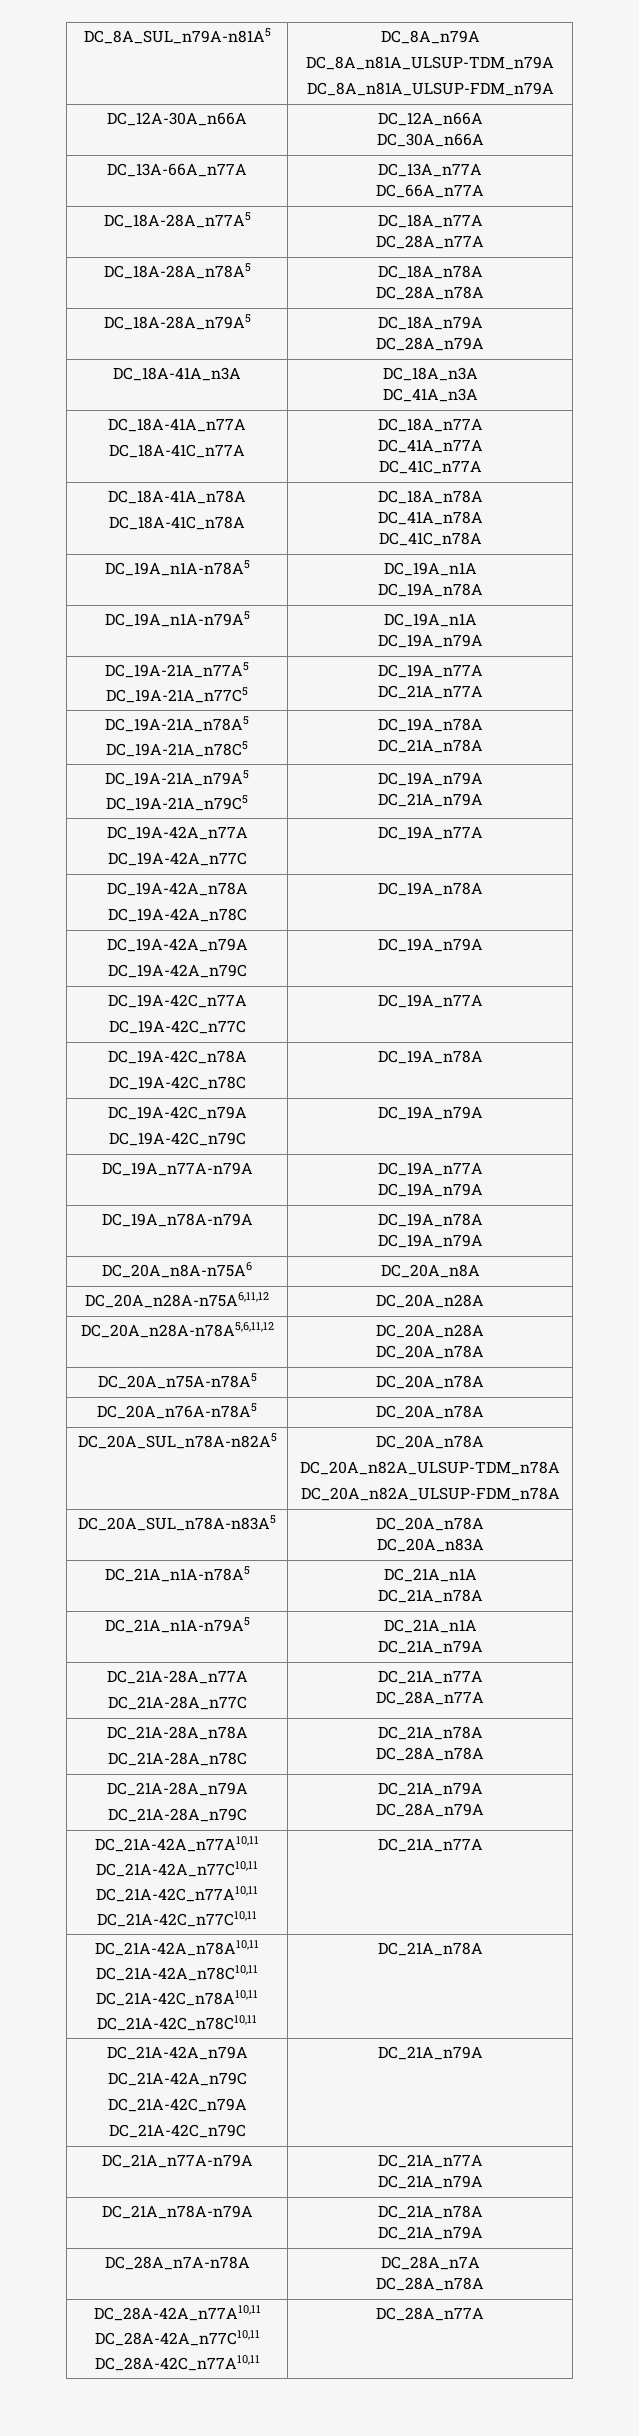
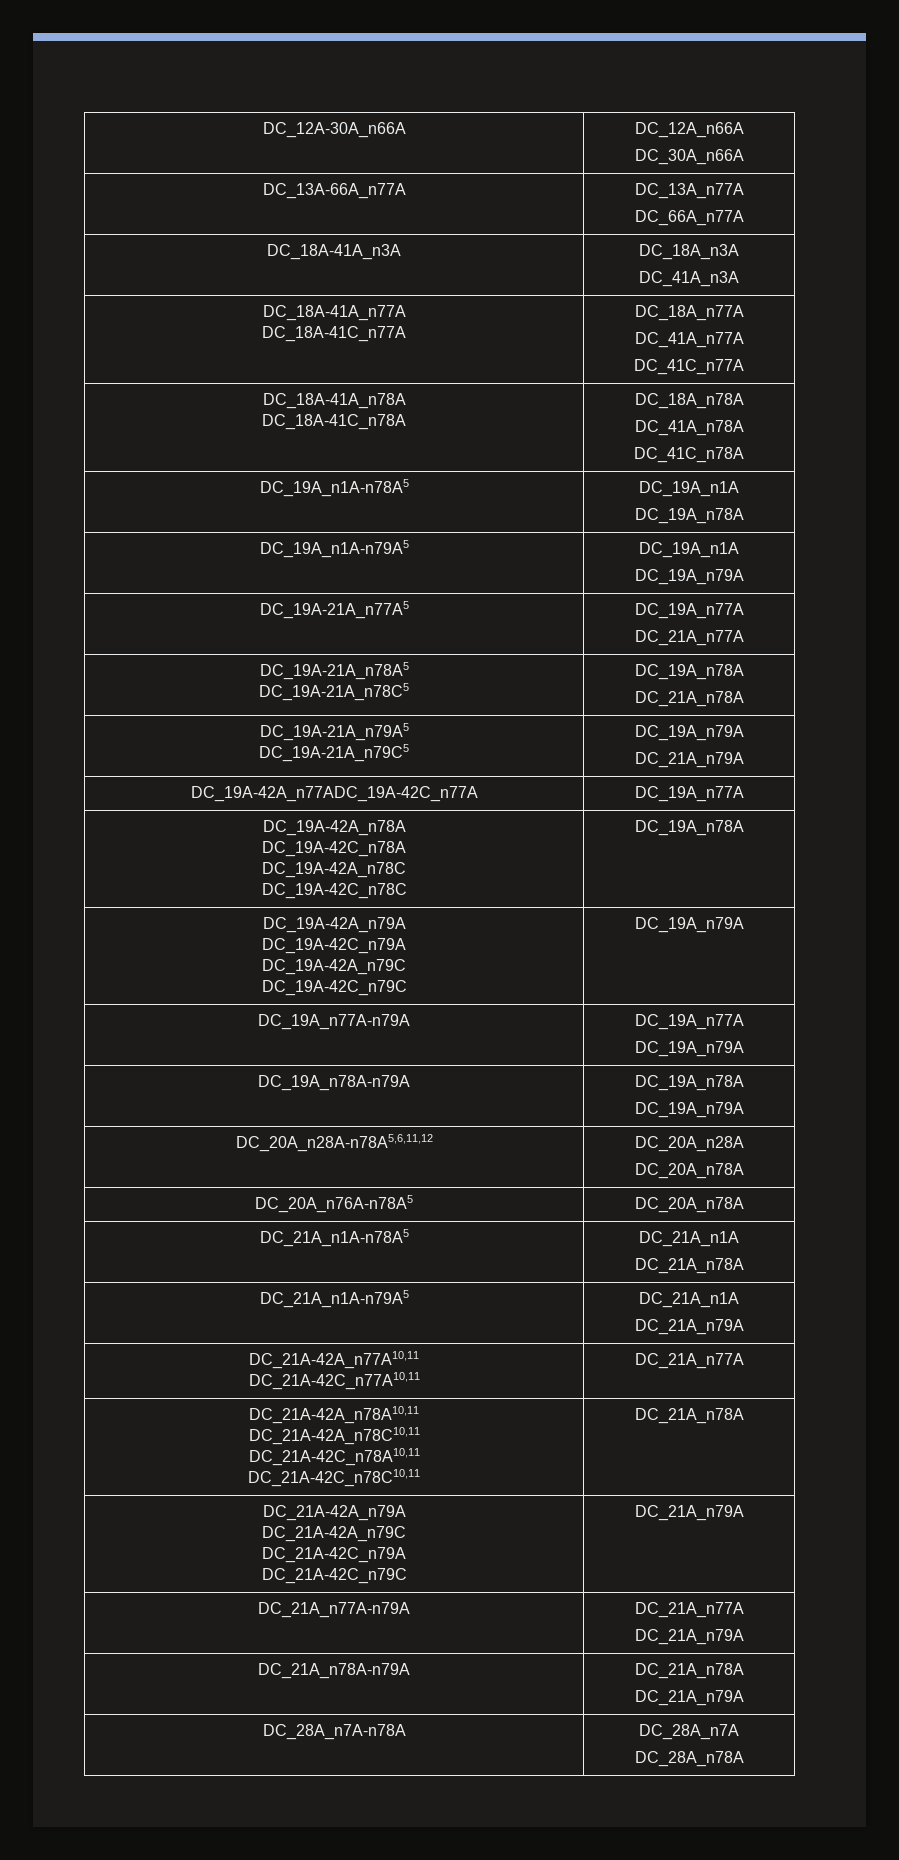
[83,28,271,44] [380,30,480,44] [306,56,554,70] [306,82,554,96] DC_8A_SUL_n79A-n81A5 | DC_8A_n79A // DC_8A_n81A_ULSUP-TDM_n79A // DC_8A_n81A_ULSUP-FDM_n79A // -> (262, 130) none
[103,212,251,228] [377,214,483,228] [376,235,484,249] [103,263,251,279] [377,265,483,279] [376,286,484,300] [103,314,251,330] [377,316,483,330] [376,337,484,351] // DC_18A-28A_n77A5 | DC_18A_n77A // DC_28A_n77A // DC_18A-28A_n78A5 | DC_18A_n78A // DC_28A_n78A // DC_18A-28A_n79A5 | DC_18A_n79A // DC_28A_n79A -> (744, 218) none
[106,687,248,703] // DC_19A-21A_n77C5 -> (409, 610) none
[106,826,248,840] [107,852,247,866] DC_19A-42A_n77A // DC_19A-42A_n77C -> [190,786,478,802] DC_19A-42A_n77ADC_19A-42C_n77A
(248, 889) none -> [262,841,406,857] // DC_19A-42C_n78A
(247, 915) none -> [261,883,407,899] // DC_19A-42C_n78C
(248, 945) none -> [262,938,406,954] // DC_19A-42C_n79A
[377,938,483,952] [107,994,247,1008] [108,1020,246,1034] [377,994,483,1008] [107,1050,247,1064] [108,1076,246,1090] [377,1050,483,1064] [107,1106,247,1120] | DC_19A_n79A // DC_19A-42C_n77A // DC_19A-42C_n77C | DC_19A_n77A // DC_19A-42C_n78A // DC_19A-42C_n78C | DC_19A_n78A // DC_19A-42C_n79A -> (406, 967) none
[102,1262,252,1278] [380,1264,480,1278] [85,1292,269,1308] [376,1294,484,1308] // DC_20A_n8A-n75A6 | DC_20A_n8A // DC_20A_n28A-n75A6,11,12 | DC_20A_n28A -> (744, 1110) none
[97,1373,257,1389] [376,1375,484,1389] // DC_20A_n75A-n78A5 | DC_20A_n78A -> (744, 1171) none
[77,1433,277,1449] [376,1435,484,1449] [300,1461,560,1475] [300,1487,560,1501] [78,1515,276,1531] [376,1517,484,1531] [376,1538,484,1552] // DC_20A_SUL_n78A-n82A5 | DC_20A_n78A // DC_20A_n82A_ULSUP-TDM_n78A // DC_20A_n82A_ULSUP-FDM_n78A // DC_20A_SUL_n78A-n83A5 | DC_20A_n78A // DC_20A_n83A -> (744, 1205) none
[106,1670,248,1684] [107,1696,247,1710] [377,1670,483,1684] [376,1691,484,1705] [106,1726,248,1740] [107,1752,247,1766] [377,1726,483,1740] [376,1747,484,1761] [106,1782,248,1796] [107,1808,247,1822] [377,1782,483,1796] [376,1803,484,1817] // DC_21A-28A_n77A // DC_21A-28A_n77C | DC_21A_n77A // DC_28A_n77A // DC_21A-28A_n78A // DC_21A-28A_n78C | DC_21A_n78A // DC_28A_n78A // DC_21A-28A_n79A // DC_21A-28A_n79C | DC_21A_n79A // DC_28A_n79A -> (744, 1327) none
[96,1861,258,1877] // DC_21A-42A_n77C10,11 -> (419, 1360) none
[97,1911,257,1927] // DC_21A-42C_n77C10,11 -> (420, 1381) none
[93,2305,261,2321] [94,2330,260,2346] [94,2355,260,2371] [376,2307,484,2321] // DC_28A-42A_n77A10,11 // DC_28A-42A_n77C10,11 // DC_28A-42C_n77A10,11 | DC_28A_n77A -> (744, 1759) none

